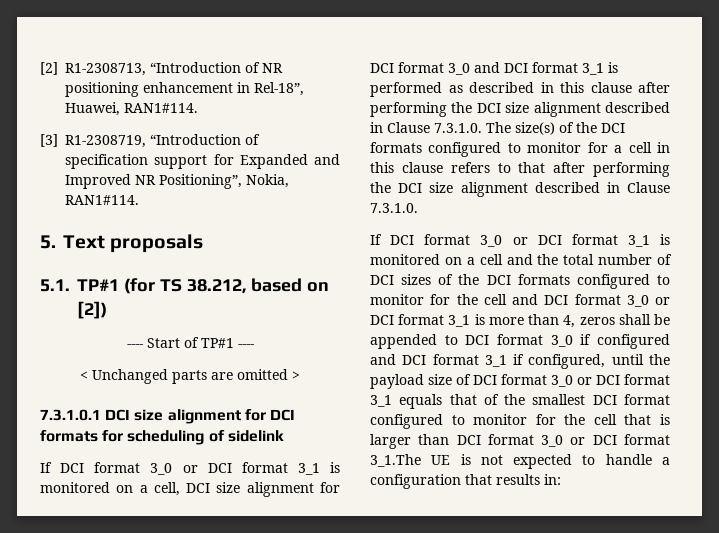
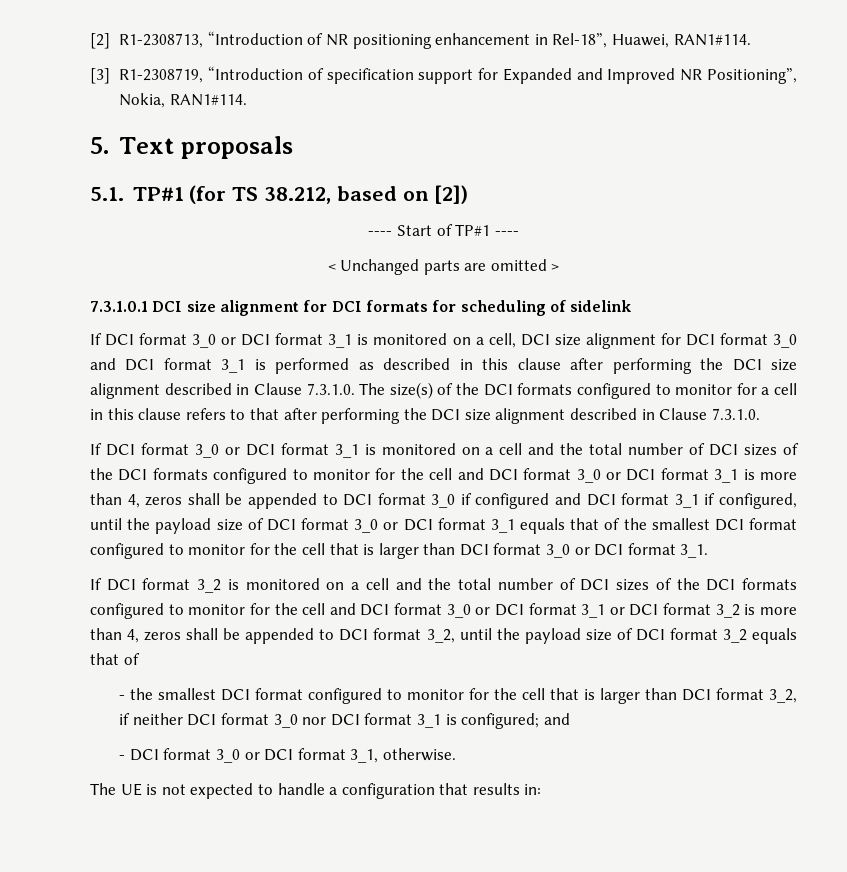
[370,454,421,467] 3_1.The -> [680,544,709,558] [90,578,797,593] [90,603,798,619] [90,628,797,644] [90,653,140,665] [119,688,797,704] [119,713,570,729] [119,748,456,763] [90,783,116,795] 3_1. // If DCI format 3_2 is monitored on a cell and the total number of DCI sizes of the DCI formats configured to monitor for the cell and DCI format 3_0 or DCI format 3_1 or DCI format 3_2 is more than 4, zeros shall be appended to DCI format 3_2, until the payload size of DCI format 3_2 equals that of // - the smallest DCI format configured to monitor for the cell that is larger than DCI format 3_2, if neither DCI format 3_0 nor DCI format 3_1 is configured; and // - DCI format 3_0 or DCI format 3_1, otherwise. // The

